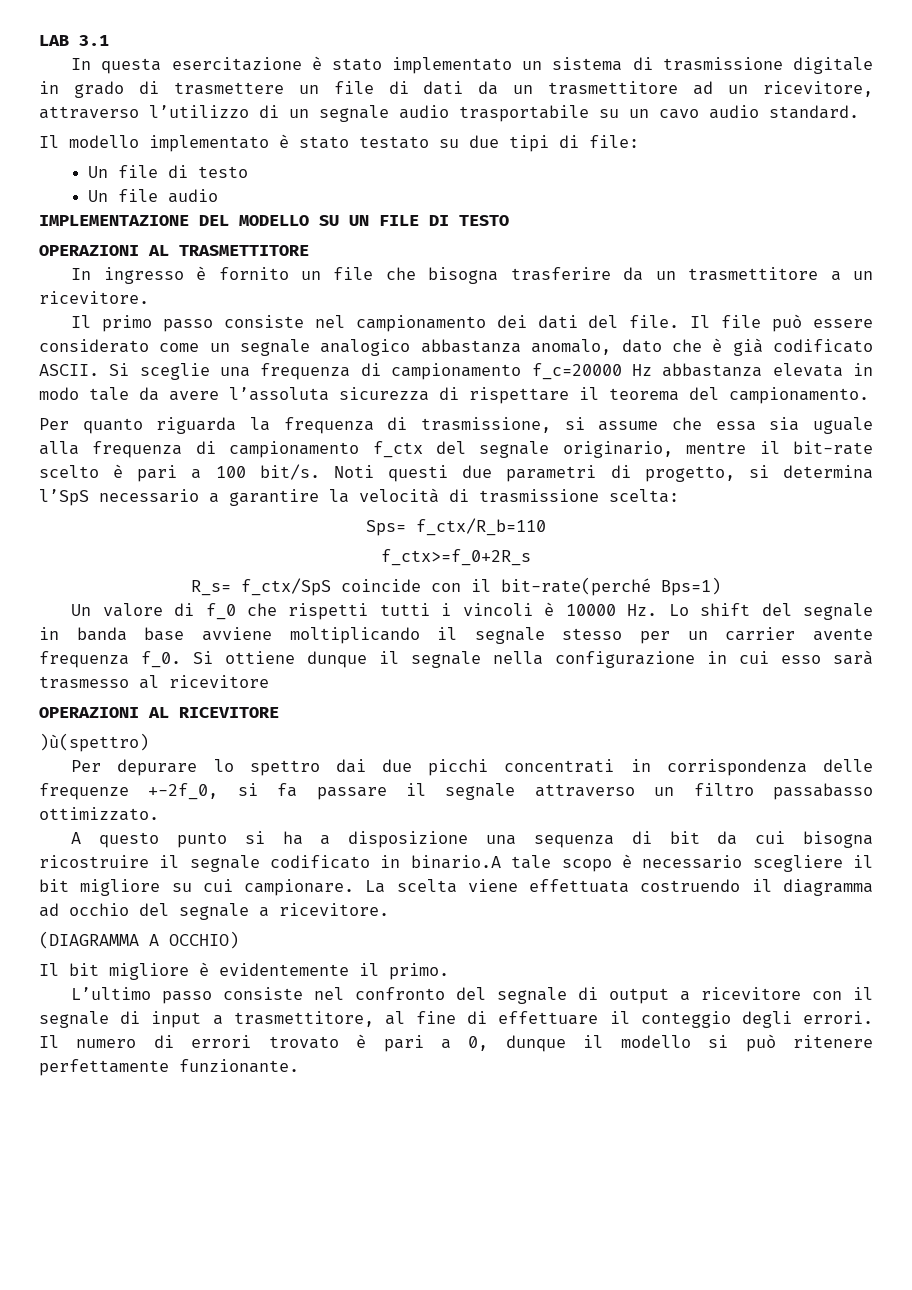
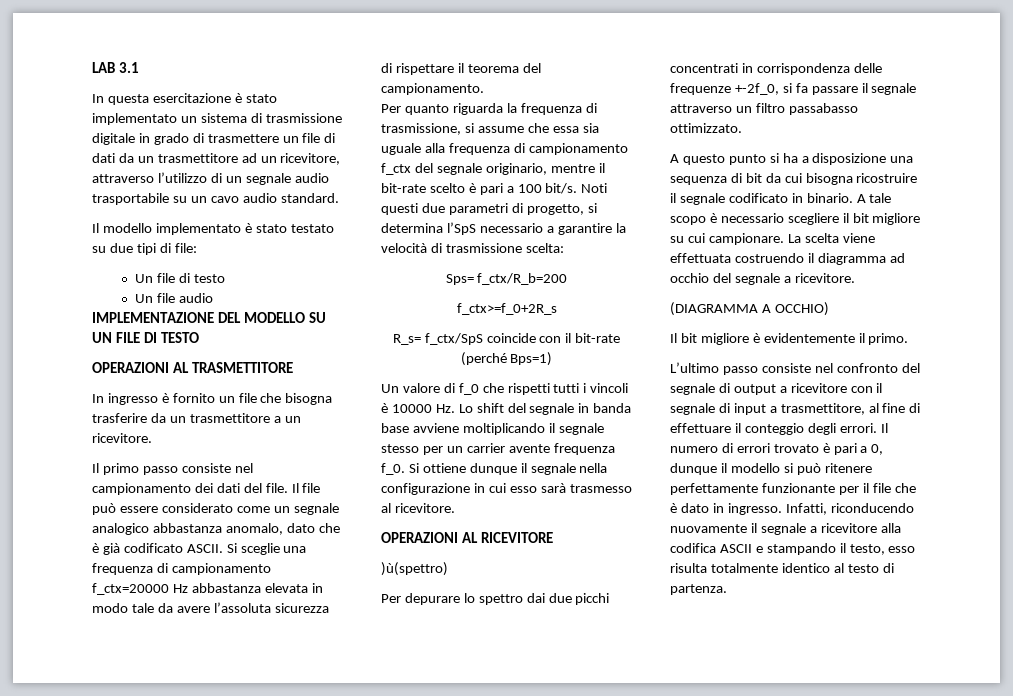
[531,363,622,380] f_c=20000 -> [92,583,169,595] f_ctx=20000
[416,518,546,536] f_ctx/R_b=110 -> [477,273,568,285] f_ctx/R_b=200
[501,577,651,596] bit-rate(perché -> [575,333,621,343] [460,352,507,366] bit-rate (perché
[169,675,269,688] ricevitore -> [394,503,455,513] ricevitore.
[410,855,501,869] binario.A -> [806,193,866,203] binario. A
[179,1059,299,1073] funzionante. -> [761,483,916,495] [670,503,914,515] [670,523,901,535] [670,543,916,555] [670,563,894,573] [670,584,727,595] funzionante per il file che è dato in ingresso. Infatti, riconducendo nuovamente il segnale a ricevitore alla codifica ASCII e stampando il testo, esso risulta totalmente identico al testo di partenza.

